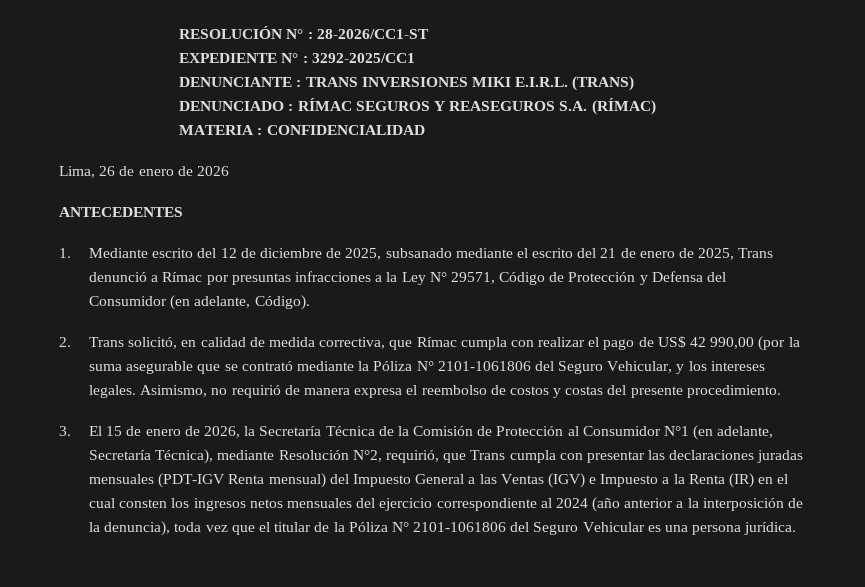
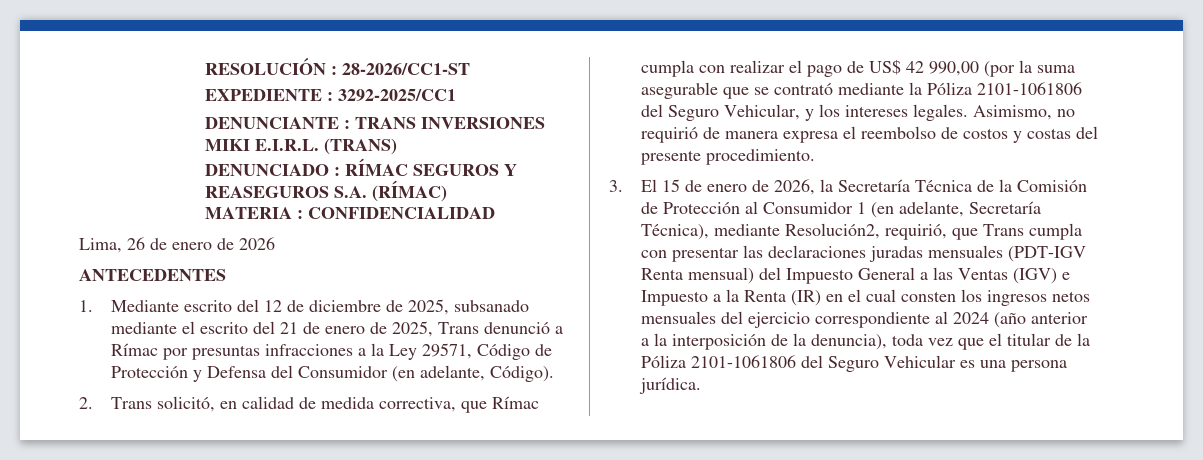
[286,29,304,39] N° -> (327, 66) none
[281,53,299,63] N° -> (323, 95) none
[429,272,447,282] N° -> (417, 352) none
[416,361,434,371] N° -> (972, 88) none
[664,426,690,436] N°1 -> [856,202,866,214] 1
[278,450,382,462] Resolución N°2, -> [784,223,880,239] Resolución2,
[391,522,409,532] N° -> (686, 361) none

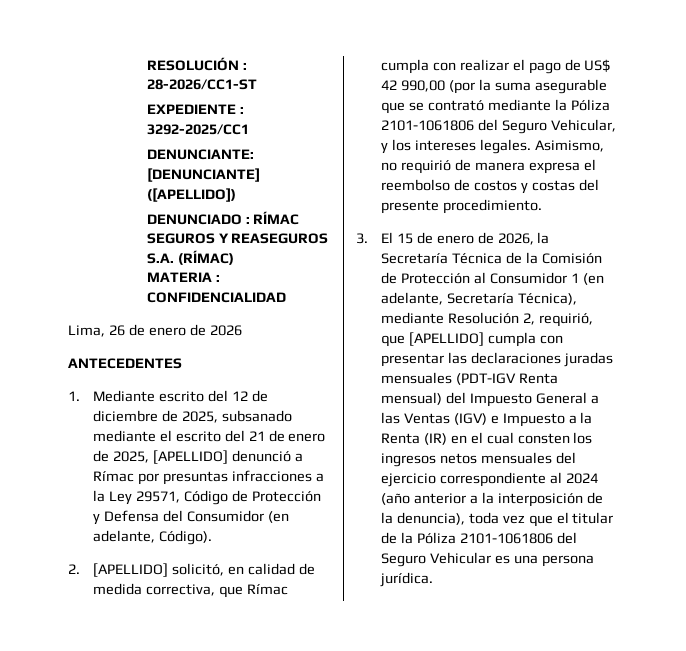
[205,117,546,129] [205,138,398,155] DENUNCIANTE : TRANS INVERSIONES MIKI E.I.R.L. (TRANS) -> [146,149,254,160] [146,168,260,182] [146,188,236,202] DENUNCIANTE: [DENUNCIANTE] ([APELLIDO])
[437,322,479,334] Trans -> [152,450,228,464] [APELLIDO]
[110,397,152,409] Trans -> [92,563,168,577] [APELLIDO]
[784,223,880,239] Resolución2, -> [447,312,535,325] Resolución 2,
[982,224,1024,236] Trans -> [408,332,484,346] [APELLIDO]

